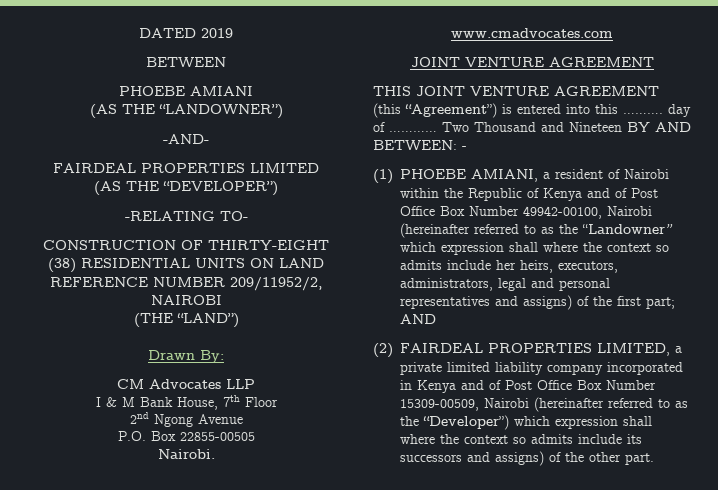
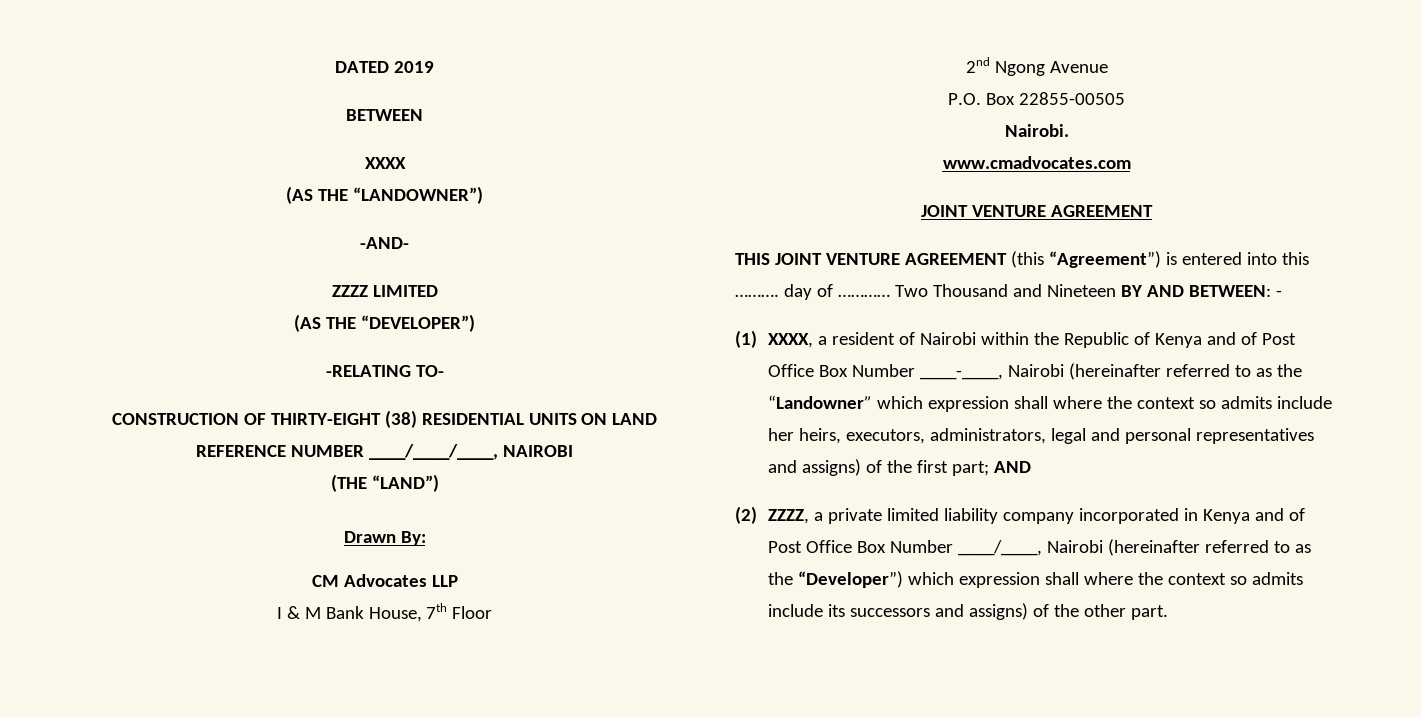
[119,86,253,96] PHOEBE AMIANI -> [364,157,406,169] XXXX
[53,163,245,173] FAIRDEAL PROPERTIES -> [331,285,368,297] ZZZZ
[230,277,322,291] 209/11952/2, -> [368,444,498,460] ____/____/____,
[400,169,538,182] PHOEBE AMIANI, -> [768,333,814,348] XXXX,
[523,206,602,219] 49942-00100, -> [920,370,1004,380] ____-____,
[400,343,670,356] FAIRDEAL PROPERTIES LIMITED, -> [768,509,810,524] ZZZZ,
[400,399,479,411] 15309-00509, -> [958,540,1043,556] ____/____,

